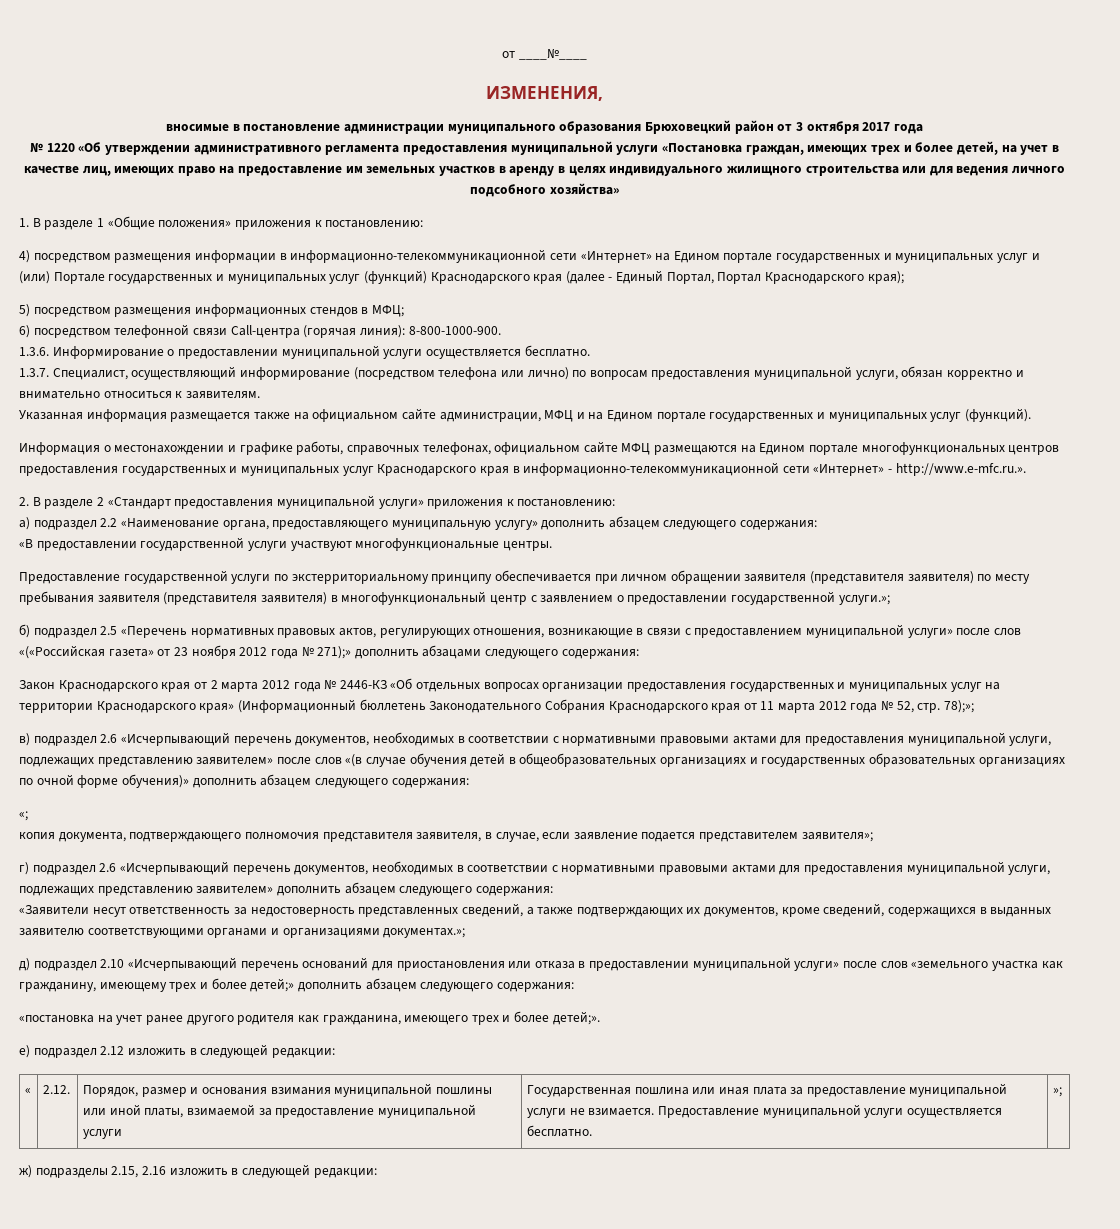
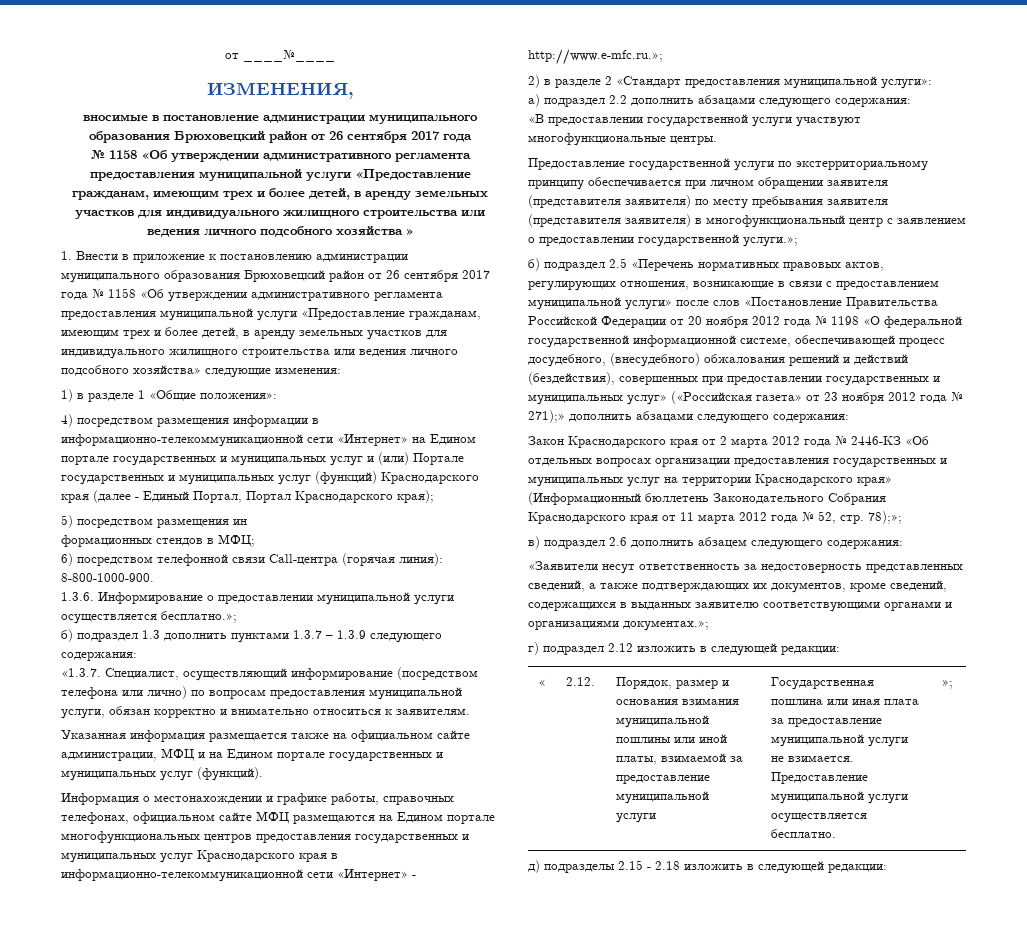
[795,121,859,134] 3 октября -> [329,131,407,143] 26 сентября
[46,141,1059,155] [23,166,1066,176] [470,183,619,197] [19,216,424,230] 1220 «Об утверждении административного регламента предоставления муниципальной услуги «Постановка граждан, имеющих трех и более детей, на учет в качестве лиц, имеющих право на предоставление им земельных участков в аренду в целях индивидуального жилищного строительства или для ведения личного подсобного хозяйства» // 1. В разделе 1 «Общие положения» приложения к постановлению: -> [108,150,471,162] [89,169,471,181] [72,188,488,200] [75,210,485,219] [146,226,414,237] [61,251,408,263] [61,270,490,283] [61,288,443,302] [61,308,481,321] [61,327,447,340] [61,349,458,359] [61,365,341,378] [61,389,277,402] 1158 «Об утверждении административного регламента предоставления муниципальной услуги «Предоставление гражданам, имеющим трех и более детей, в аренду земельных участков для индивидуального жилищного строительства или ведения личного подсобного хозяйства » // 1. Внести в приложение к постановлению администрации муниципального образования Брюховецкий район от 26 сентября 2017 года № 1158 «Об утверждении административного регламента предоставления муниципальной услуги «Предоставление гражданам, имеющим трех и более детей, в аренду земельных участков для индивидуального жилищного строительства или ведения личного подсобного хозяйства» следующие изменения: // 1) в разделе 1 «Общие положения»:
[194,304,306,317] информационных -> [233,519,247,525] [61,535,152,547] ин // формационных
[524,345,590,357] [19,368,49,377] бесплатно. // 1.3.7. -> [161,611,237,623] [61,629,442,643] [61,652,137,661] [61,668,101,677] бесплатно.»; // б) подраздел 1.3 дополнить пунктами 1.3.7 – 1.3.9 следующего содержания: // «1.3.7.
[895,463,1026,476] [19,497,41,506] http://www.e-mfc.ru.». // 2. В -> [528,49,663,65] [528,75,551,88] http://www.e-mfc.ru.»; // 2) в
[378,499,616,509] услуги» приложения к постановлению: -> [881,78,932,89] услуги»:
[120,516,660,530] «Наименование органа, предоставляющего муниципальную услугу» дополнить абзацем -> [631,95,755,106] дополнить абзацами
[19,645,105,659] «(«Российская -> [744,297,938,309] [528,315,962,328] [528,335,945,348] [528,353,908,367] [528,372,940,386] [528,391,752,405] «Постановление Правительства Российской Федерации от 20 ноября 2012 года № 1198 «О федеральной государственной информационной системе, обеспечивающей процесс досудебного, (внесудебного) обжалования решений и действий (бездействия), совершенных при предоставлении государственных и муниципальных услуг» («Российская
[120,732,1052,746] [19,753,1065,767] [19,774,469,788] [19,811,28,821] [19,832,873,842] [19,861,1051,875] [19,886,274,896] «Исчерпывающий перечень документов, необходимых в соответствии с нормативными правовыми актами для предоставления муниципальной услуги, подлежащих представлению заявителем» после слов «(в случае обучения детей в общеобразовательных организациях и государственных образовательных организациях по очной форме обучения)» дополнить абзацем следующего содержания: // «; // копия документа, подтверждающего полномочия представителя заявителя, в случае, если заявление подается представителем заявителя»; // г) подраздел 2.6 «Исчерпывающий перечень документов, необходимых в соответствии с нормативными правовыми актами для предоставления муниципальной услуги, подлежащих представлению заявителем» -> (627, 541) none
[19,957,1063,971] [19,978,574,992] [19,1011,600,1025] [19,1045,30,1058] д) подраздел 2.10 «Исчерпывающий перечень оснований для приостановления или отказа в предоставлении муниципальной услуги» после слов «земельного участка как гражданину, имеющему трех и более детей;» дополнить абзацем следующего содержания: // «постановка на учет ранее другого родителя как гражданина, имеющего трех и более детей;». // е) -> [528,642,539,655] г)
[19,1165,166,1178] ж) подразделы 2.15, 2.16 -> [528,860,680,873] д) подразделы 2.15 - 2.18

